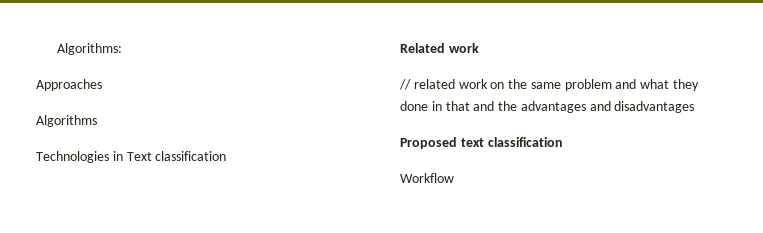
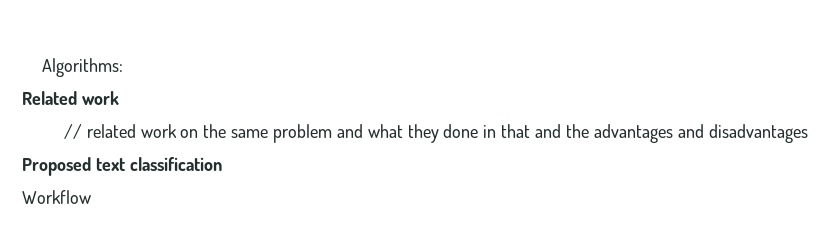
[36,79,102,91] [36,115,97,127] [36,151,227,163] // Approaches // Algorithms // Technologies in Text classification -> (124, 67) none

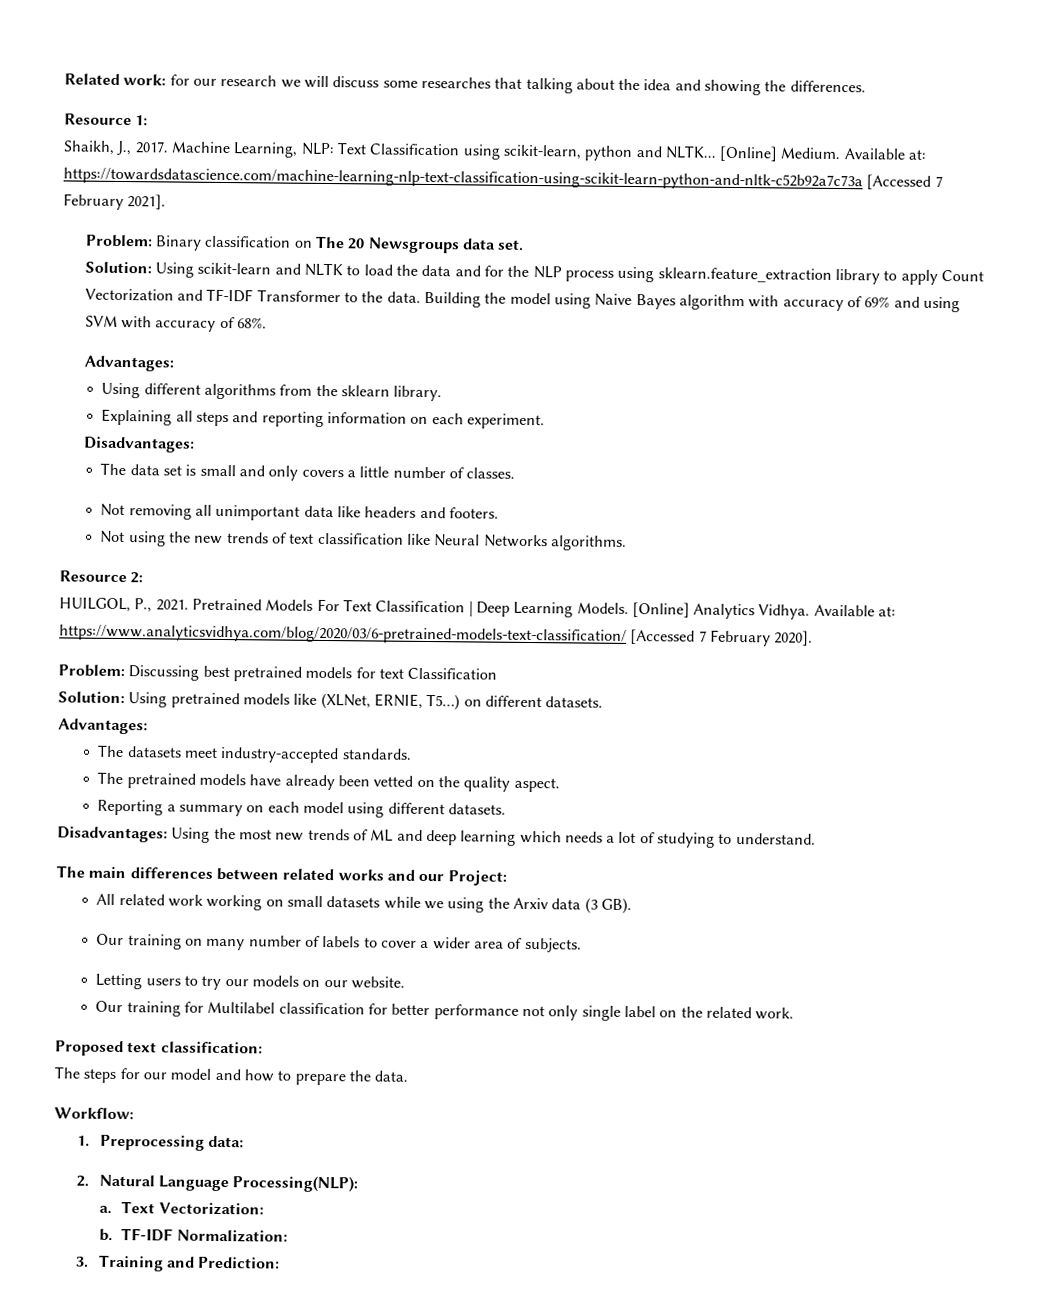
[42,58,124,77] [22,91,119,105] [63,124,808,143] [22,157,222,176] [22,190,91,204] Algorithms: // Related work // // related work on the same problem and what they done in that and the advantages and disadvantages // Proposed text classification // Workflow -> [64,73,866,96] [64,113,149,126] [63,140,927,162] [63,167,943,191] [63,193,167,211] [84,234,525,254] [84,261,984,285] [84,288,960,313] [84,315,268,332] [83,355,174,372] [101,382,443,402] [101,408,545,430] [82,436,195,453] [100,462,516,481] [100,503,499,521] [100,530,627,551] [59,570,144,584] [59,597,897,620] [59,624,814,647] [58,664,498,682] [58,691,604,711] [58,718,148,735] [97,744,412,764] [97,771,560,793] [97,799,506,818] [57,826,816,848] [56,865,507,886] [96,893,632,915] [96,933,582,953] [95,973,405,991] [95,1000,795,1021] [55,1040,263,1057] [54,1066,409,1086] [54,1107,134,1120] [76,1134,244,1151] [75,1174,359,1193] [98,1201,264,1216] [98,1228,288,1243] [74,1254,281,1272] Related work: for our research we will discuss some researches that talking about the idea and showing the differences. // Resource 1: // Shaikh, J., 2017. Machine Learning, NLP: Text Classification using scikit-learn, python and NLTK... [Online] Medium. Available at: https://towardsdatascience.com/machine-learning-nlp-text-classification-using-scikit-learn-python-and-nltk-c52b92a7c73a [Accessed 7 February 2021]. // Problem: Binary classification on The 20 Newsgroups data set. // Solution: Using scikit-learn and NLTK to load the data and for the NLP process using sklearn.feature_extraction library to apply Count Vectorization and TF-IDF Transformer to the data. Building the model using Naive Bayes algorithm with accuracy of 69% and using SVM with accuracy of 68%. // Advantages: // Using different algorithms from the sklearn library. // Explaining all steps and reporting information on each experiment. // Disadvantages: // The data set is small and only covers a little number of classes. // Not removing all unimportant data like headers and footers. // Not using the new trends of text classification like Neural Networks algorithms. // Resource 2: // HUILGOL, P., 2021. Pretrained Models For Text Classification | Deep Learning Models. [Online] Analytics Vidhya. Available at: https://www.analyticsvidhya.com/blog/2020/03/6-pretrained-models-text-classification/ [Accessed 7 February 2020]. // Problem: Discussing best pretrained models for text Classification // Solution: Using pretrained models like (XLNet, ERNIE, T5…) on different datasets. // Advantages: // The datasets meet industry-accepted standards. // The pretrained models have already been vetted on the quality aspect. // Reporting a summary on each model using different datasets. // Disadvantages: Using the most new trends of ML and deep learning which needs a lot of studying to understand. // The main differences between related works and our Project: // All related work working on small datasets while we using the Arxiv data (3 GB). // Our training on many number of labels to cover a wider area of subjects. // Letting users to try our models on our website. // Our training for Multilabel classification for better performance not only single label on the related work. // Proposed text classification: // The steps for our model and how to prepare the data. // Workflow: // 1. Preprocessing data: // 2. Natural Language Processing(NLP): // a. Text Vectorization: // b. TF-IDF Normalization: // 3. Training and Prediction:

